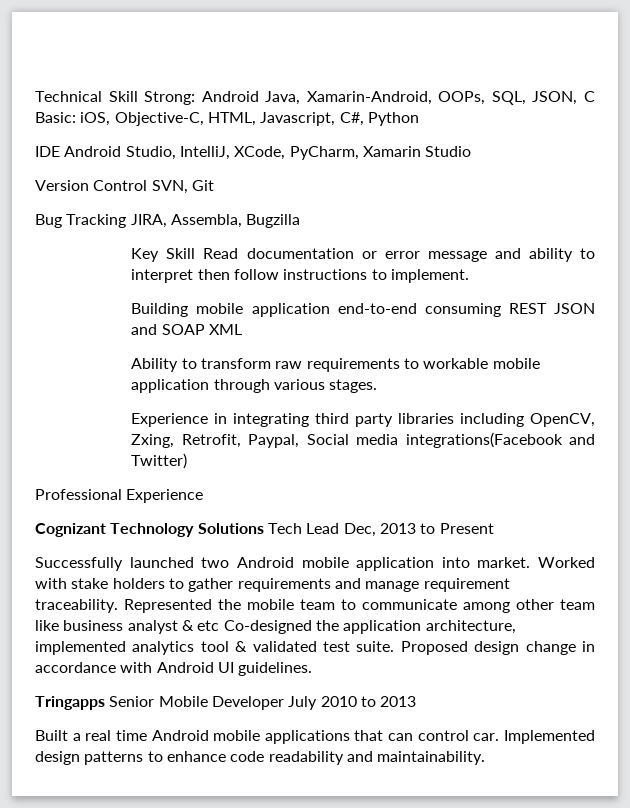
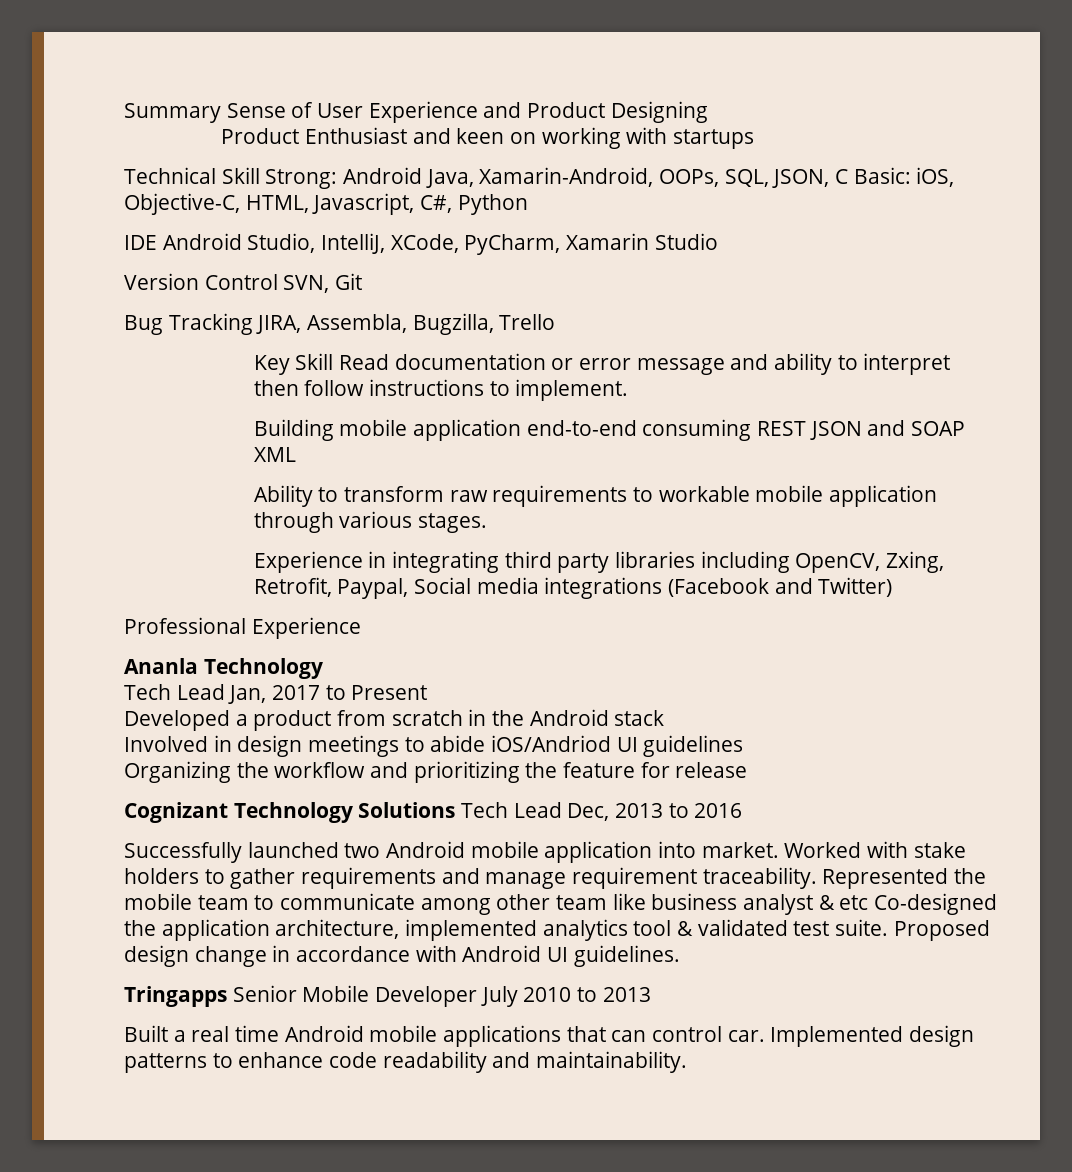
(35, 96) none -> [124,101,708,123] [221,127,754,149] Summary Sense of User Experience and Product Designing // Product Enthusiast and keen on working with startups //
[246,214,301,228] Bugzilla -> [412,313,556,335] Bugzilla, Trello
[405,432,563,448] integrations(Facebook -> [544,577,770,599] integrations (Facebook
(204, 496) none -> [124,658,323,679] [124,684,428,704] [124,709,665,731] [124,735,744,757] [124,761,748,783] // Ananla Technology // Tech Lead Jan, 2017 to Present // Developed a product from scratch in the Android stack // Involved in design meetings to abide iOS/Andriod UI guidelines // Organizing the workflow and prioritizing the feature for release
[439,523,494,534] Present -> [694,803,743,818] 2016

